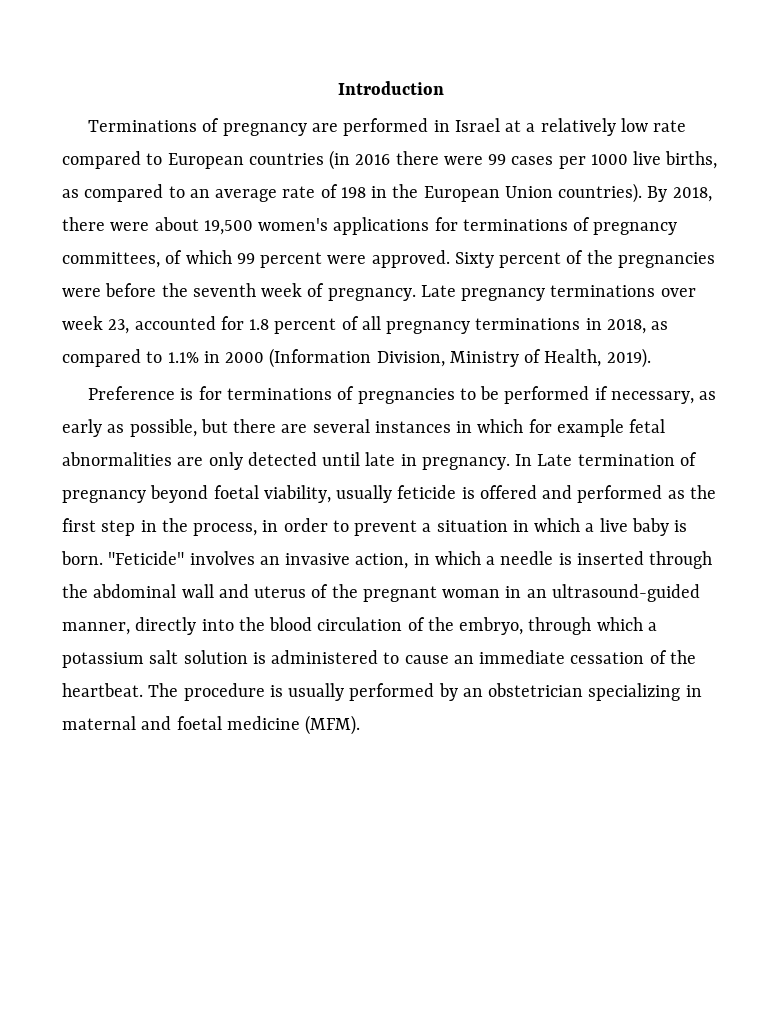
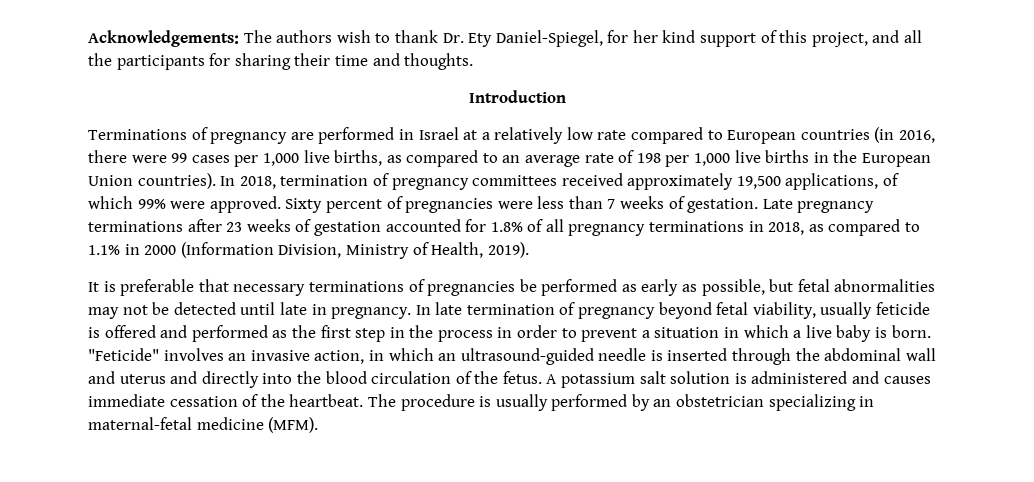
(338, 88) none -> [88,30,923,47] [88,53,474,70] Acknowledgements: The authors wish to thank Dr. Ety Daniel-Spiegel, for her kind support of this project, and all the participants for sharing their time and thoughts. //
[355,154,391,165] 2016 -> [899,130,936,143] 2016,
[590,154,628,165] 1000 -> [262,153,299,166] 1,000
(366, 192) none -> [665,150,810,167] per 1,000 live births
[647,186,712,202] [62,217,678,235] [62,250,323,268] By 2018, there were about 19,500 women's applications for terminations of pregnancy committees, of which 99 percent -> [220,173,900,190] [88,196,166,209] In 2018, termination of pregnancy committees received approximately 19,500 applications, of which 99%
[586,250,613,264] the -> (403, 202) none
[105,283,696,301] [62,316,337,334] before the seventh week of pregnancy. Late pregnancy terminations over week 23, accounted for 1.8 percent -> [537,196,875,213] [88,219,523,236] less than 7 weeks of gestation. Late pregnancy terminations after 23 weeks of gestation accounted for 1.8%
[88,386,222,400] Preference is for -> [88,279,306,296] It is preferable that necessary
[459,388,476,400] to -> (516, 288) none
[594,386,694,404] if necessary, -> (618, 287) none
[233,419,666,437] [62,452,243,470] there are several instances in which for example fetal abnormalities are only -> [797,279,936,292] [88,302,170,319] fetal abnormalities may not be
[537,454,573,466] Late -> [435,302,463,315] late
[213,485,259,499] foetal -> [716,302,749,315] fetal
[193,523,258,536] process, -> [437,330,493,342] process
[486,556,496,565] a -> [438,348,594,365] an ultrasound-guided
[311,584,700,602] [62,622,130,635] of the pregnant woman in an ultrasound-guided manner, -> [170,371,198,384] and
[459,617,657,635] embryo, through which a -> [502,371,558,384] fetus. A
[383,652,474,664] to cause an -> [852,371,931,384] and causes
[62,716,222,730] maternal and foetal -> [88,417,192,430] maternal-fetal

